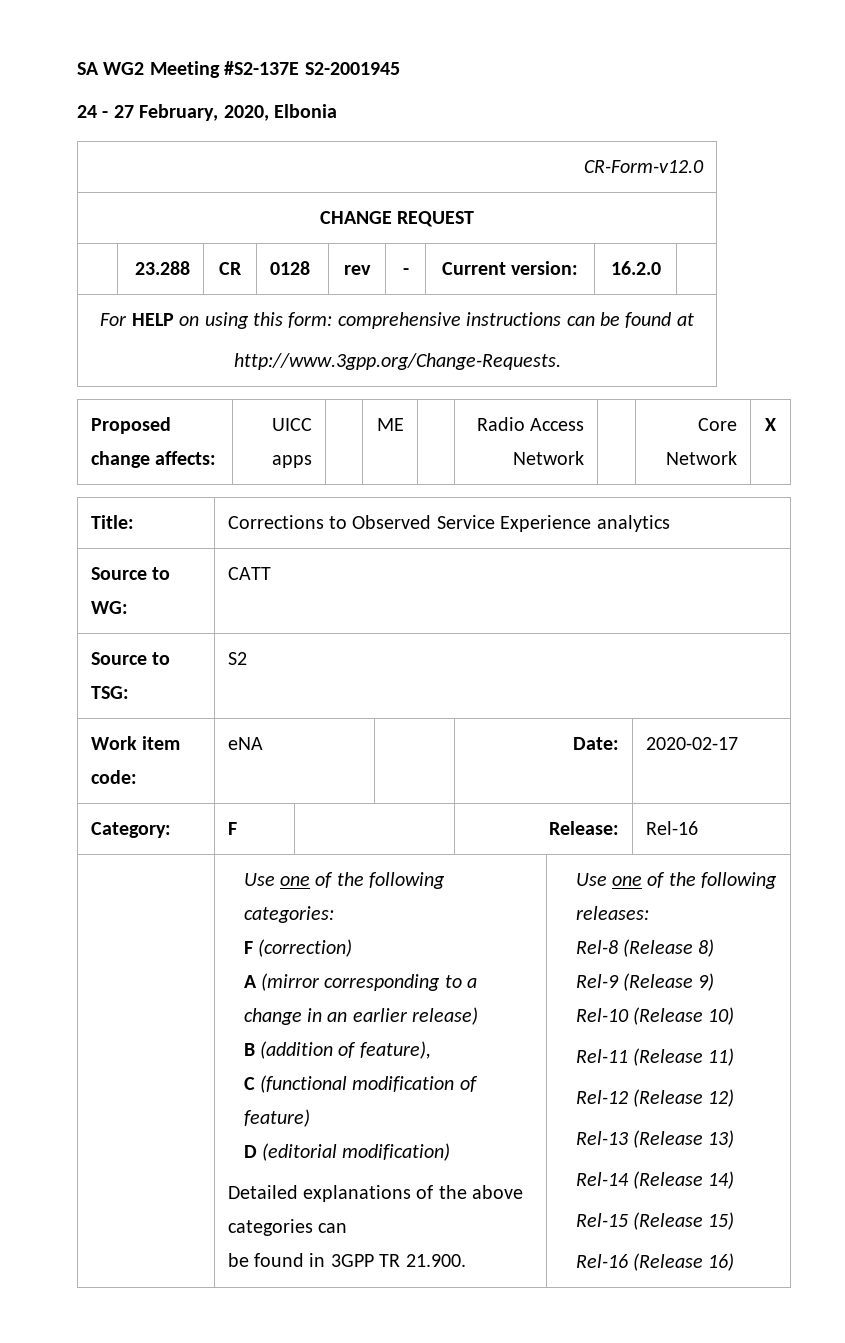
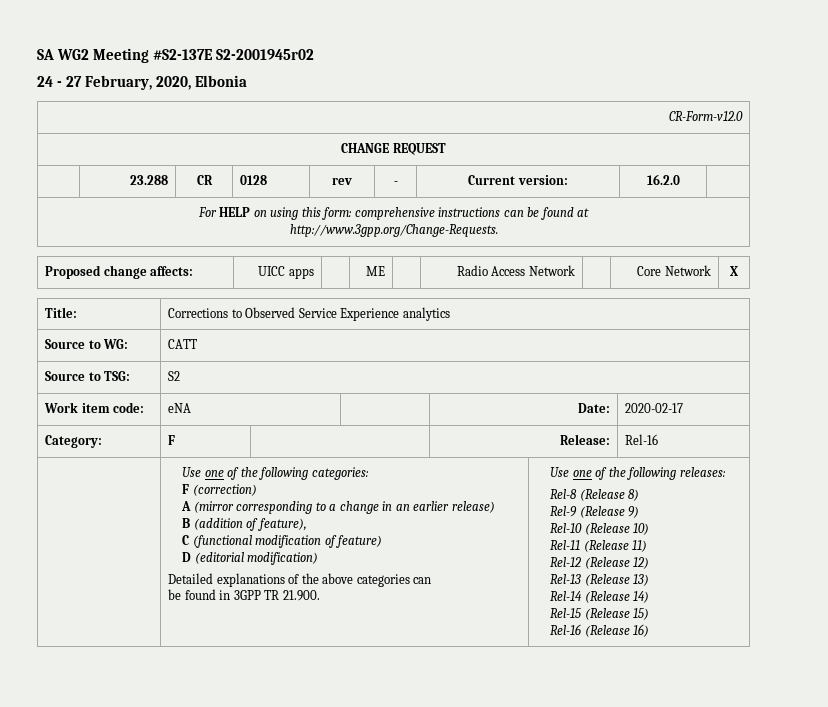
[304,62,400,75] S2-2001945 -> [215,49,314,60] S2-2001945r02

